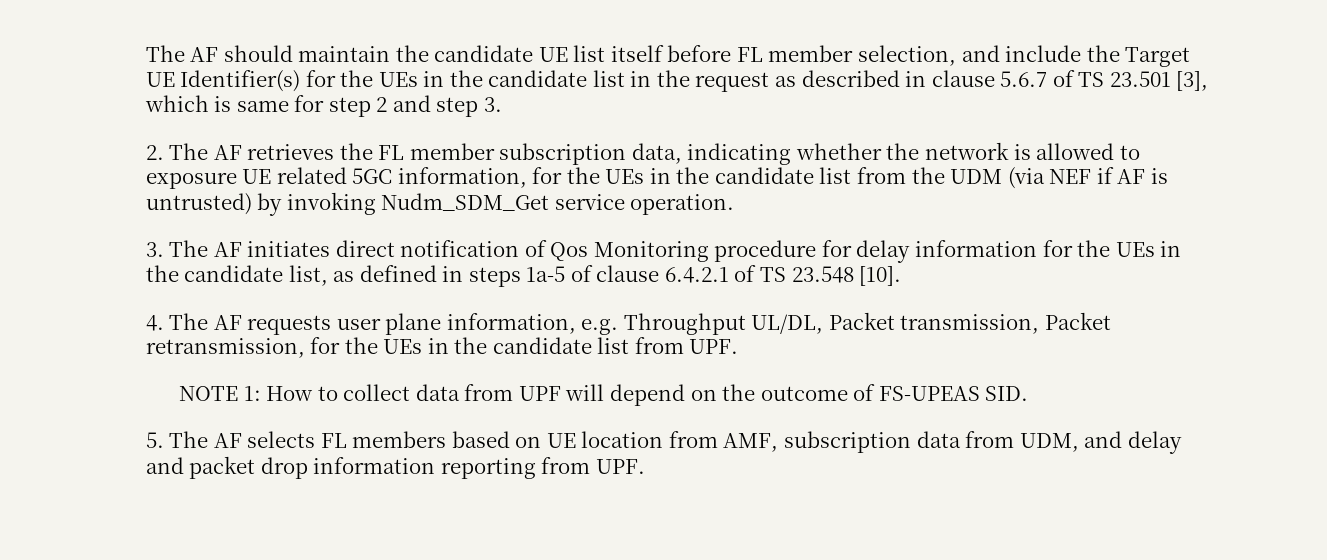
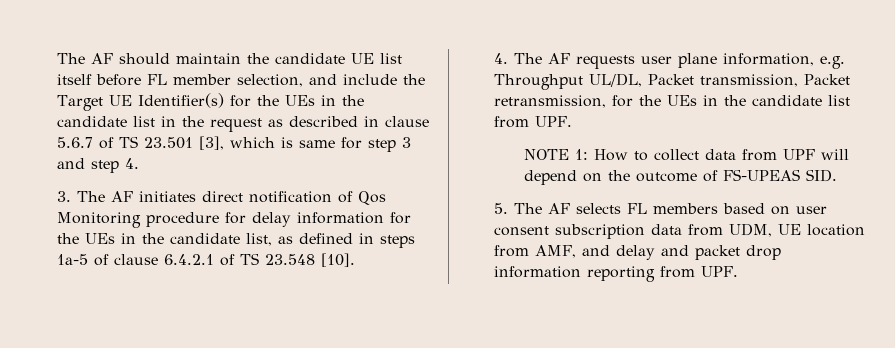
[376,97,388,112] 2 -> [402,137,412,148] 3
[483,97,502,112] [145,142,1140,165] [145,167,1168,189] [145,192,735,216] 3. // 2. The AF retrieves the FL member subscription data, indicating whether the network is allowed to exposure UE related 5GC information, for the UEs in the candidate list from the UDM (via NEF if AF is untrusted) by invoking Nudm_SDM_Get service operation. -> [125,158,140,169] 4.
[546,431,1079,453] UE location from AMF, subscription data from UDM, -> [796,206,828,214] [494,223,866,239] [494,245,577,258] user consent subscription data from UDM, UE location from AMF,

